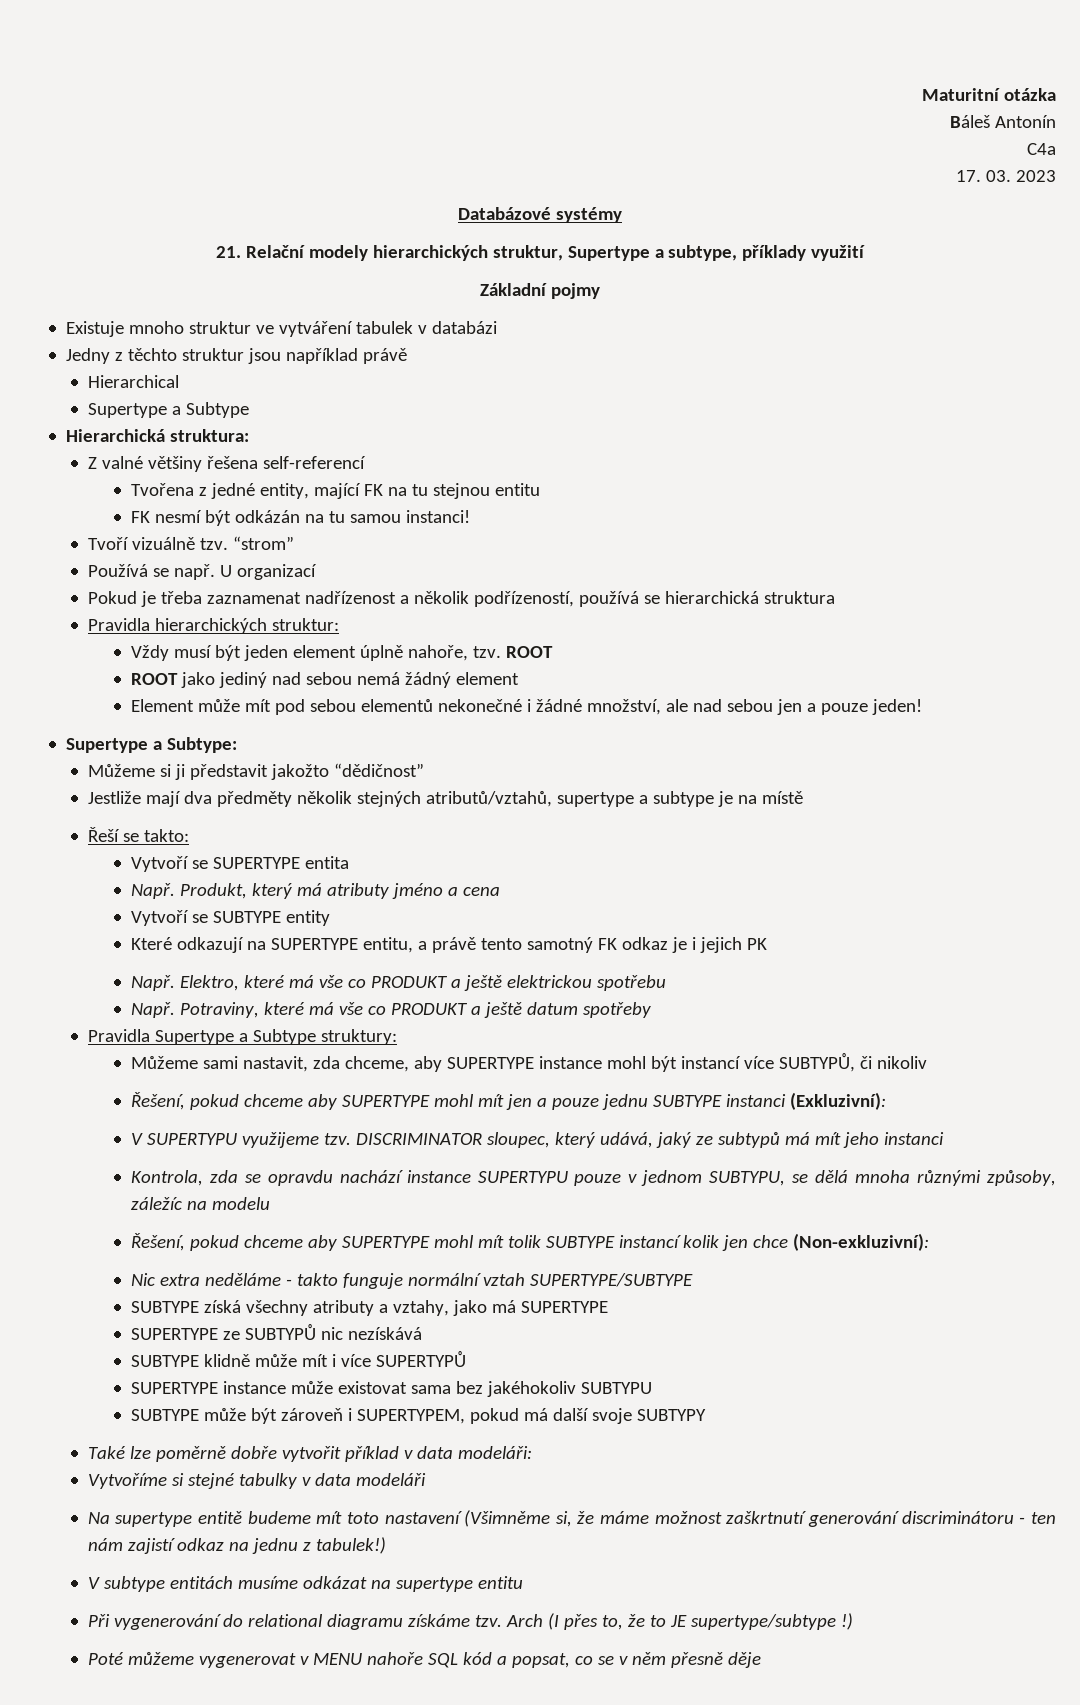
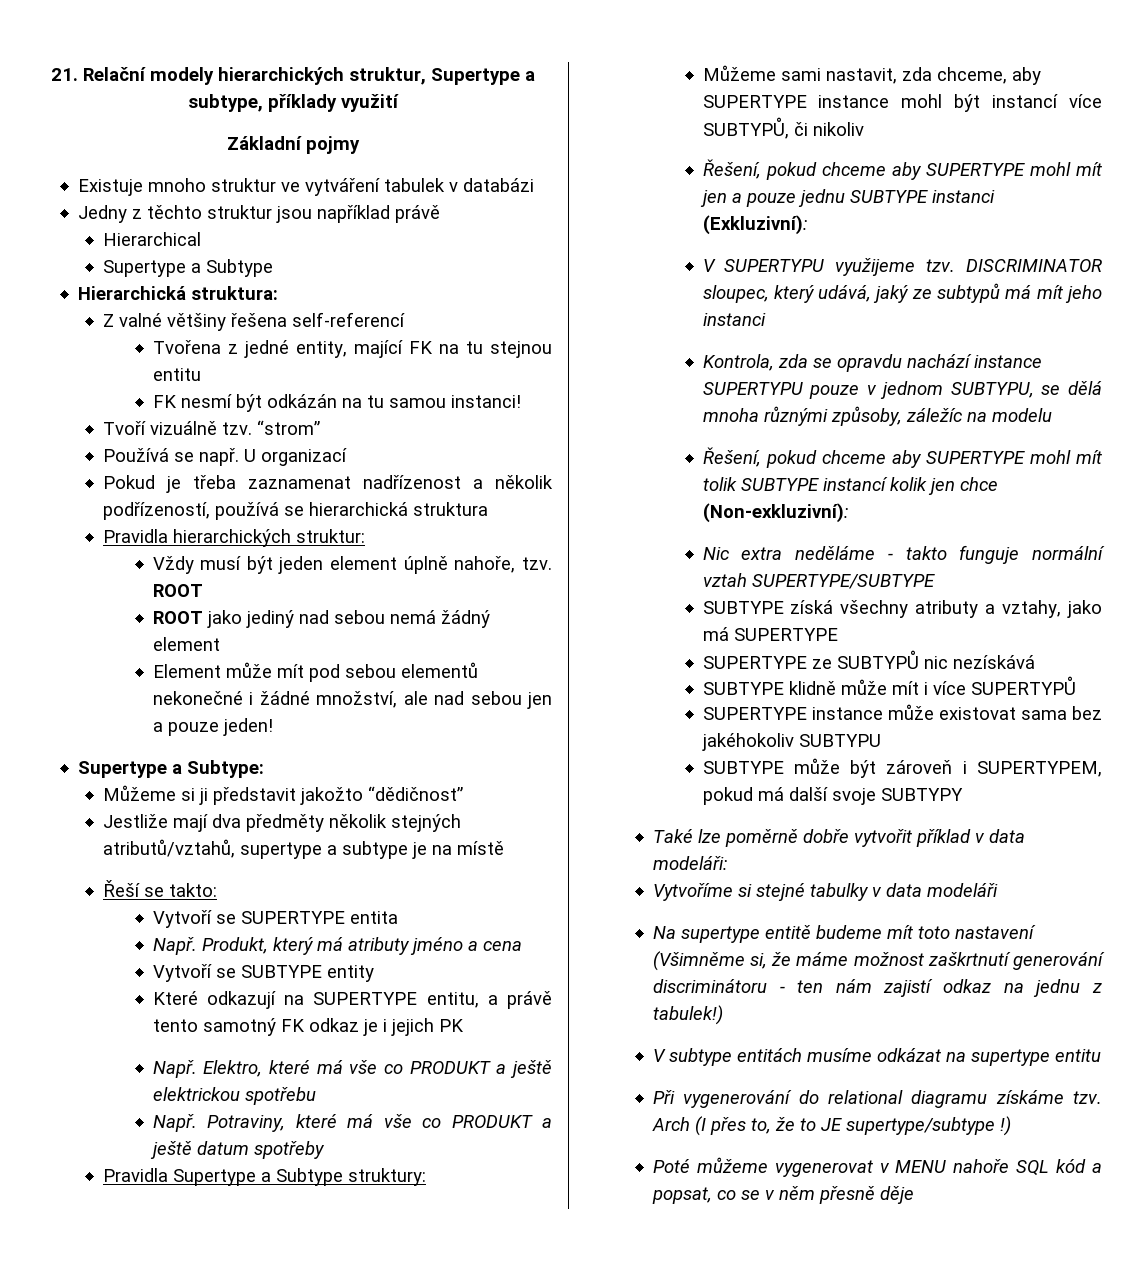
[922,88,1056,101] [950,115,1056,128] [1027,143,1056,155] [956,170,1056,182] [458,207,622,223] Maturitní otázka // Báleš Antonín // C4a // 17. 03. 2023 // Databázové systémy // -> (50, 74) none

